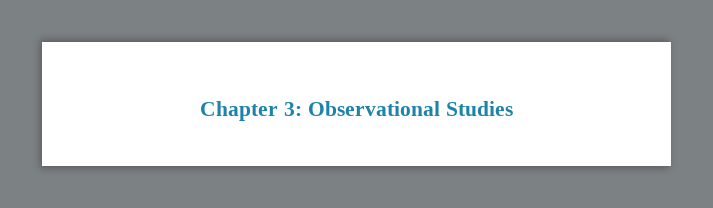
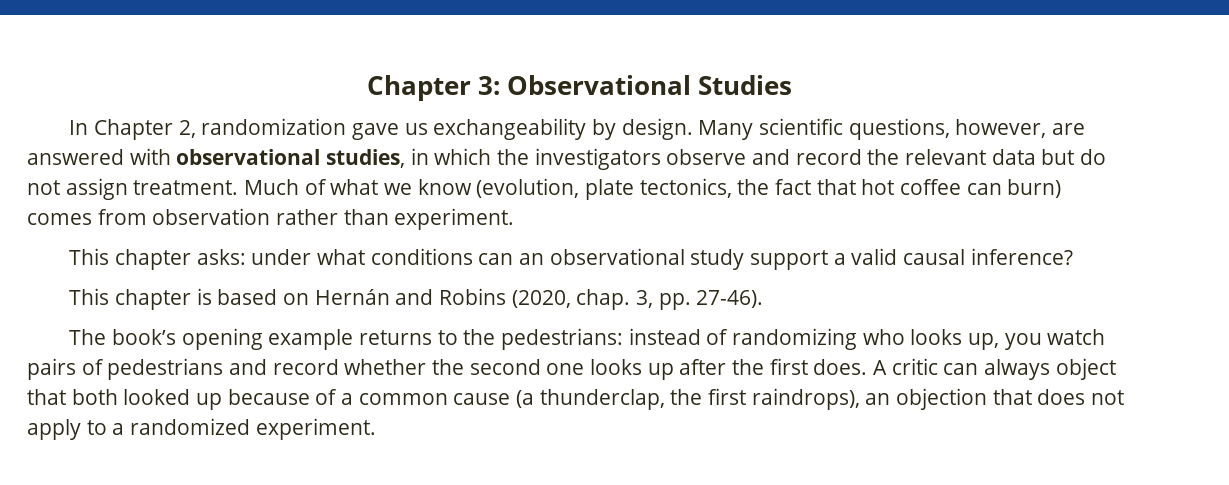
(513, 108) none -> [69,118,1085,140] [27,148,1107,170] [27,178,1062,200] [27,208,515,230] [69,248,1073,270] [69,288,764,310] [69,328,1106,350] [27,358,1116,380] [27,388,1125,410] [27,418,376,440] // In Chapter 2, randomization gave us exchangeability by design. Many scientific questions, however, are answered with observational studies, in which the investigators observe and record the relevant data but do not assign treatment. Much of what we know (evolution, plate tectonics, the fact that hot coffee can burn) comes from observation rather than experiment. // This chapter asks: under what conditions can an observational study support a valid causal inference? // This chapter is based on Hernán and Robins (2020, chap. 3, pp. 27-46). // The book’s opening example returns to the pedestrians: instead of randomizing who looks up, you watch pairs of pedestrians and record whether the second one looks up after the first does. A critic can always object that both looked up because of a common cause (a thunderclap, the first raindrops), an objection that does not apply to a randomized experiment.

